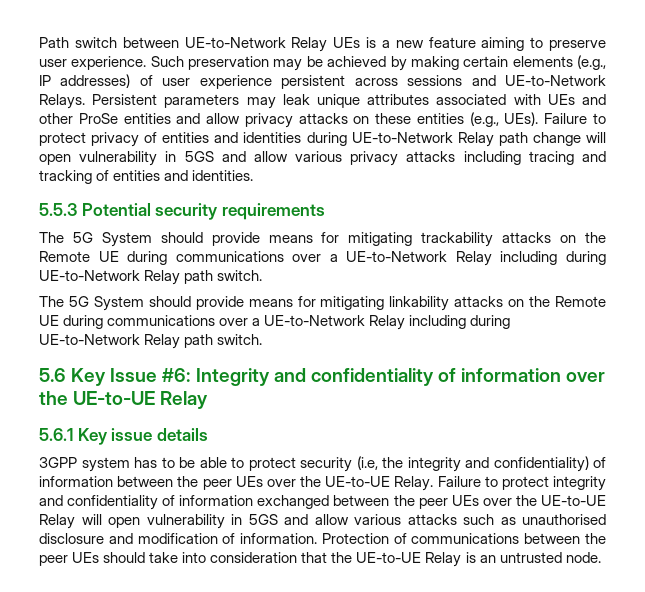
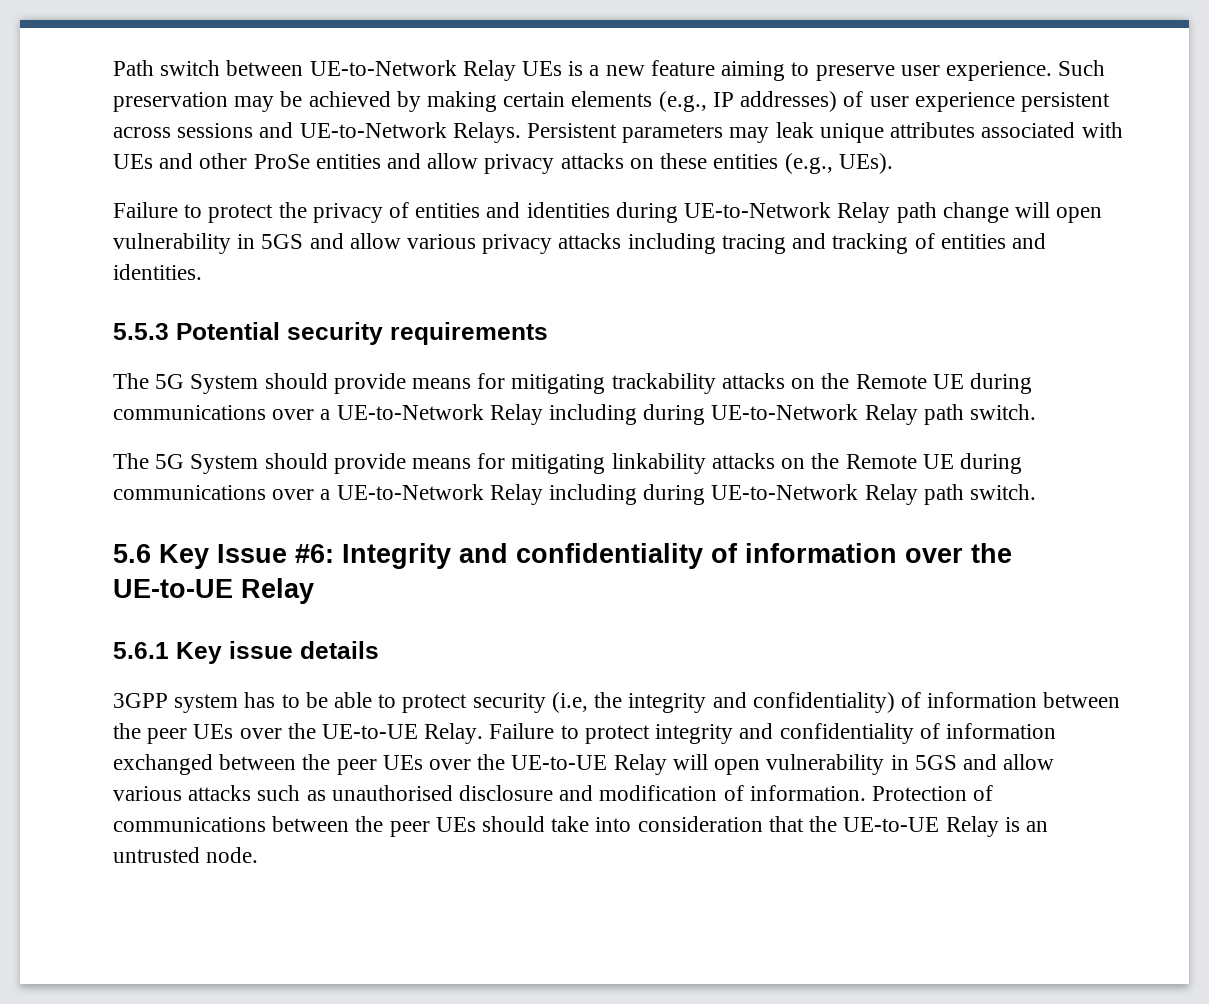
[544,113,606,124] [39,132,86,146] Failure to protect -> [113,202,307,223] // Failure to protect the

